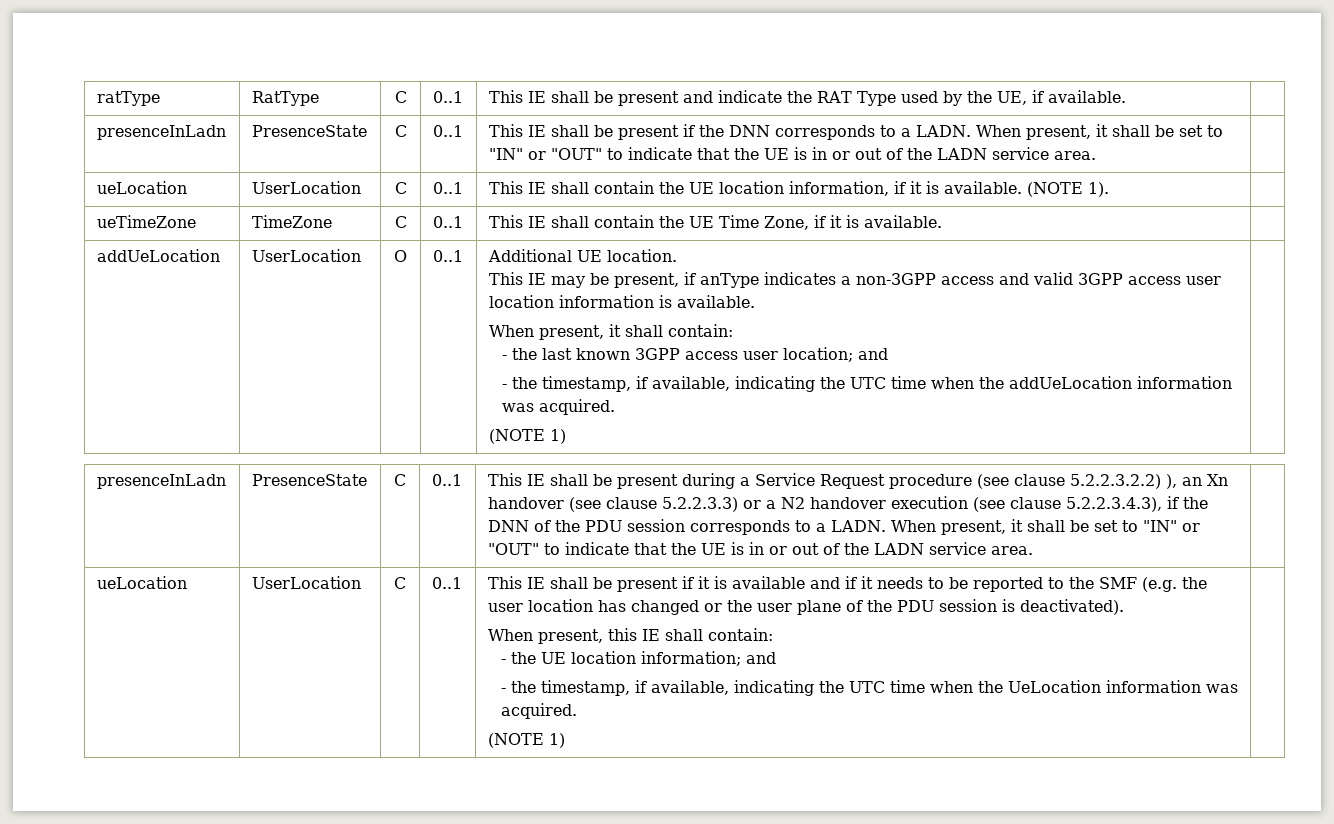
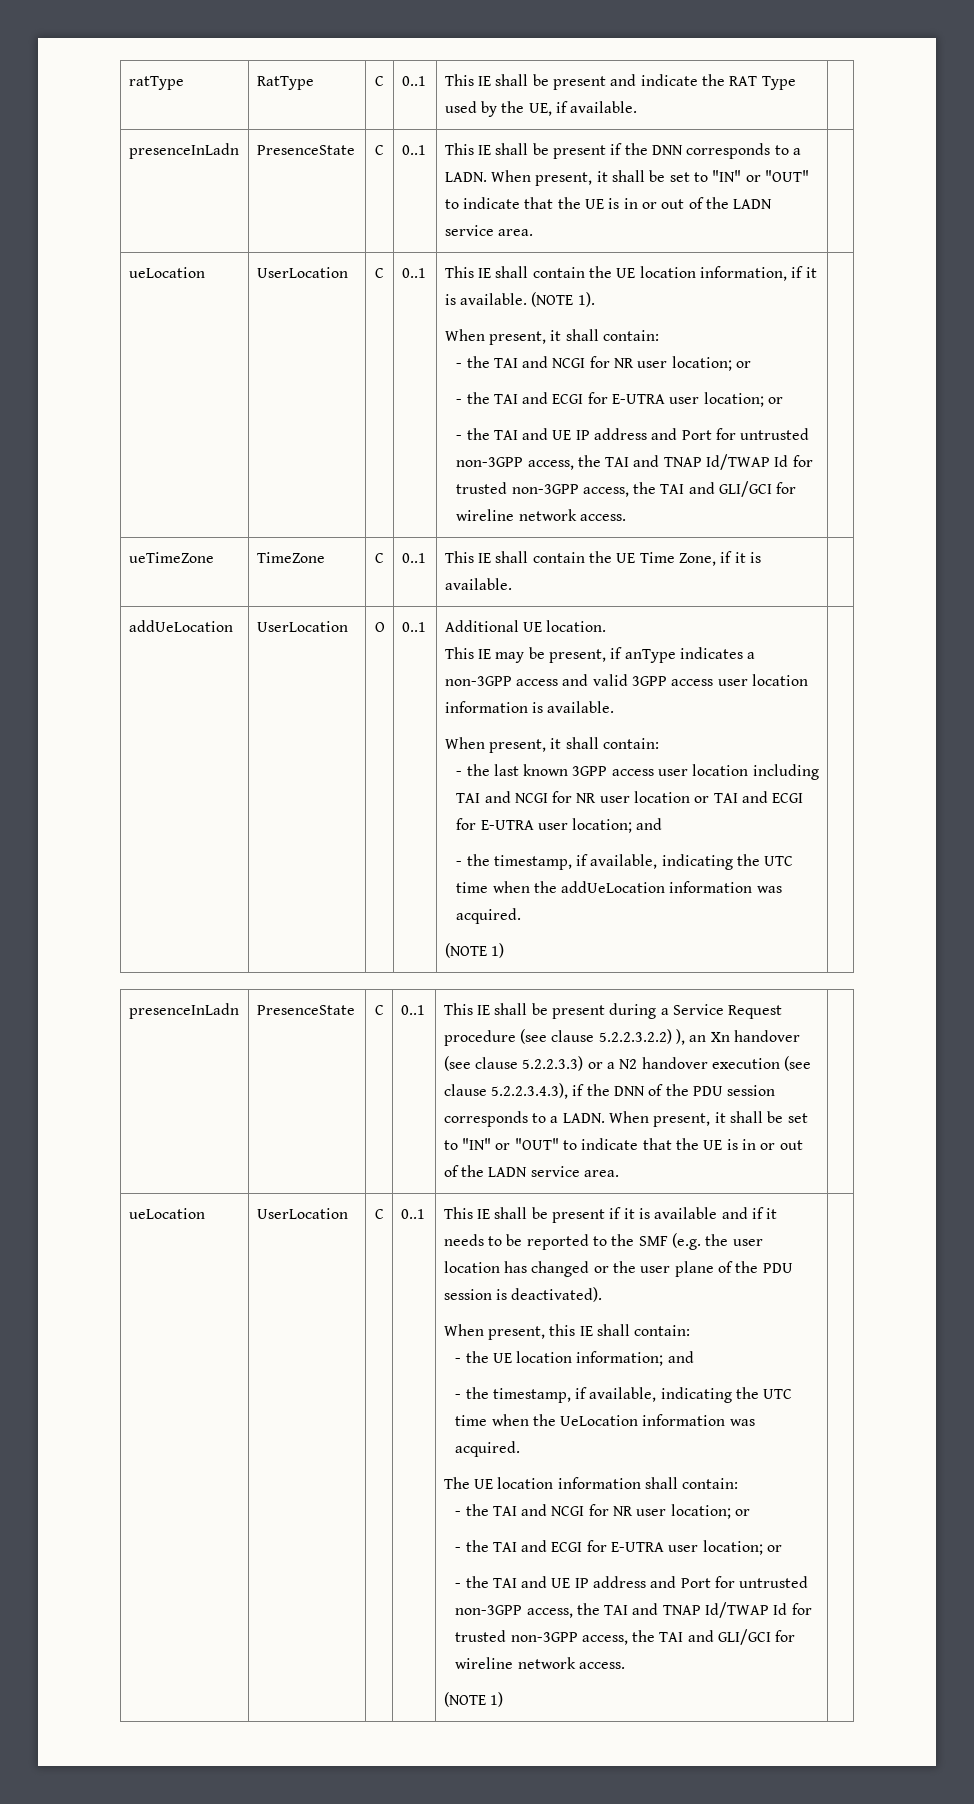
(1109, 189) none -> [444,329,660,345] [456,356,752,371] [456,392,784,407] [456,428,810,440] [456,454,813,470] [456,481,797,497] [456,509,626,521] // When present, it shall contain: // - the TAI and NCGI for NR user location; or // - the TAI and ECGI for E-UTRA user location; or // - the TAI and UE IP address and Port for untrusted non-3GPP access, the TAI and TNAP Id/TWAP Id for trusted non-3GPP access, the TAI and GLI/GCI for wireline network access.
(778, 355) none -> [692,764,819,780] [456,791,804,803] [456,818,568,830] location including TAI and NCGI for NR user location or TAI and ECGI for E-UTRA user
(577, 711) none -> [443,1477,739,1489] [455,1504,751,1519] [455,1540,783,1555] [455,1576,809,1588] [455,1602,812,1618] [455,1629,796,1645] [455,1657,625,1669] // The UE location information shall contain: // - the TAI and NCGI for NR user location; or // - the TAI and ECGI for E-UTRA user location; or // - the TAI and UE IP address and Port for untrusted non-3GPP access, the TAI and TNAP Id/TWAP Id for trusted non-3GPP access, the TAI and GLI/GCI for wireline network access.

